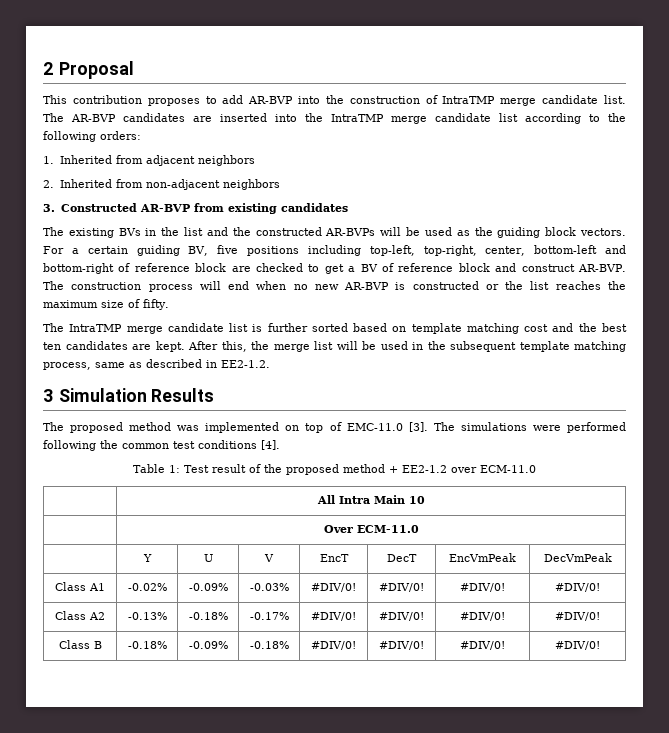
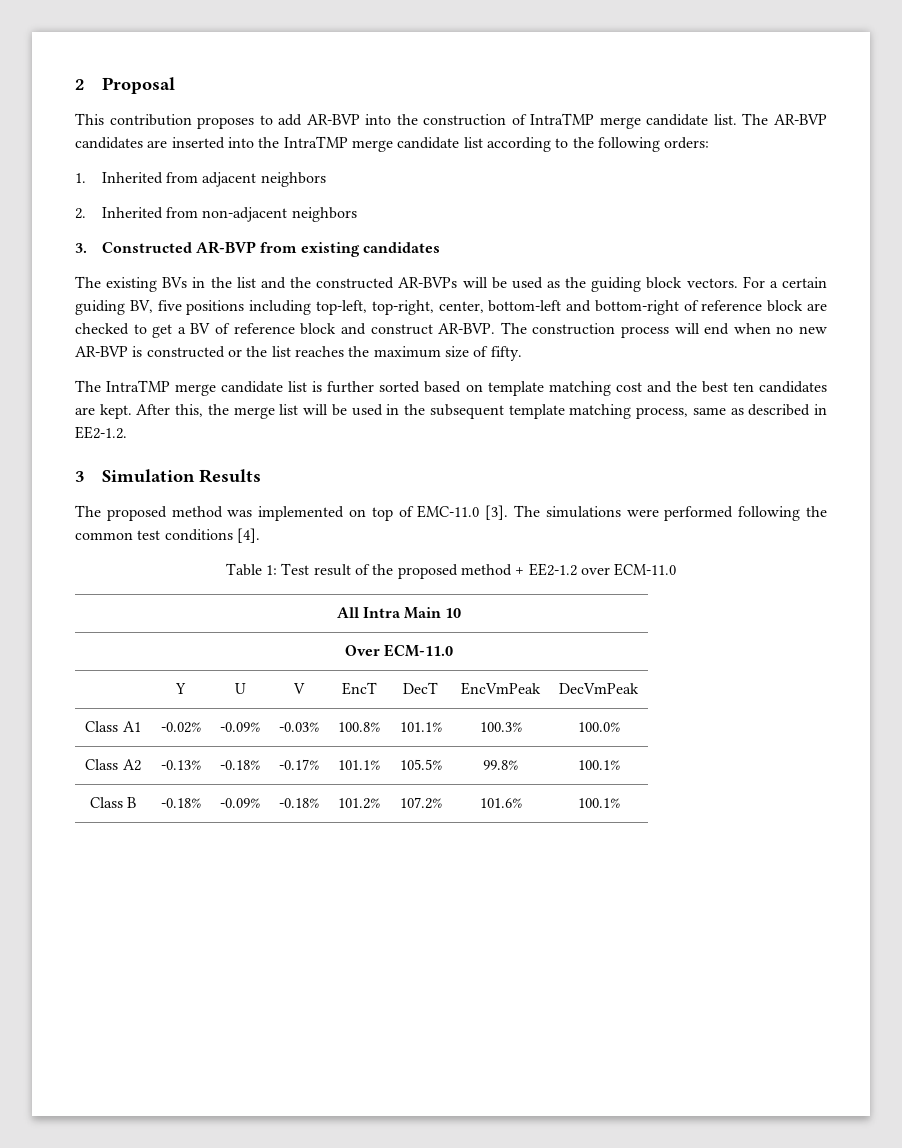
[311,583,356,592] [379,583,424,592] [460,583,505,592] [555,583,600,592] #DIV/0! | #DIV/0! | #DIV/0! | #DIV/0! -> [338,722,380,732] [399,722,442,732] [479,722,522,732] [577,722,620,732] 100.8% | 101.1% | 100.3% | 100.0%
[311,612,356,621] [379,612,424,621] [460,612,505,621] [555,612,600,621] #DIV/0! | #DIV/0! | #DIV/0! | #DIV/0! -> [338,760,380,770] [399,759,442,770] [483,760,518,770] [577,760,620,770] 101.1% | 105.5% | 99.8% | 100.1%
[311,641,356,650] [379,641,424,650] [460,641,505,650] [555,641,600,650] #DIV/0! | #DIV/0! | #DIV/0! | #DIV/0! -> [338,798,380,809] [399,797,442,809] [479,798,522,808] [577,798,620,808] 101.2% | 107.2% | 101.6% | 100.1%

